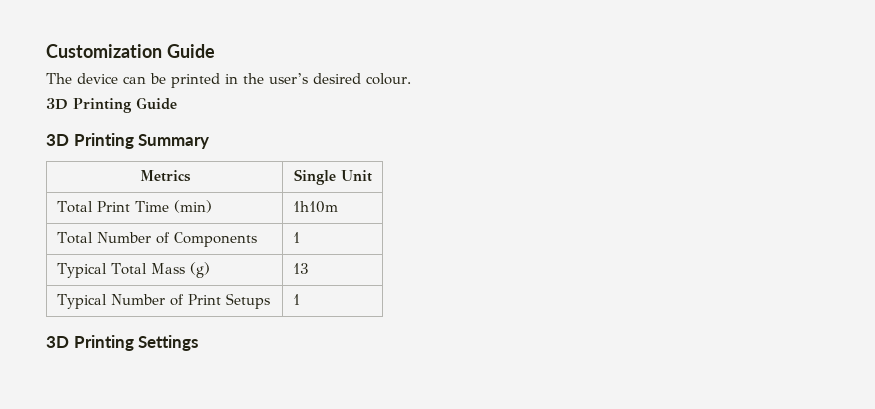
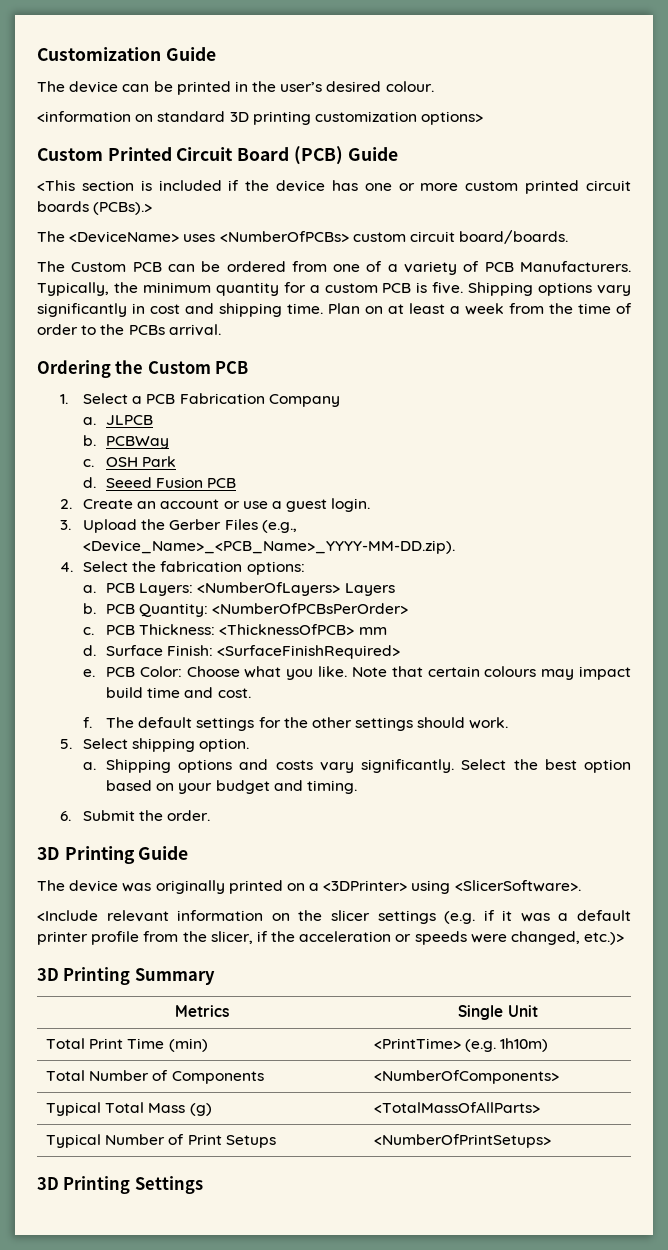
[46,97,177,113] 3D Printing Guide -> [37,111,484,125] [37,146,398,165] [37,180,632,194] [37,201,153,215] [37,230,569,244] [37,261,632,275] [37,282,632,296] [37,303,632,317] [37,324,221,336] [37,360,249,378] [59,393,340,407] [82,415,153,425] [82,435,169,449] [82,456,177,467] [82,477,237,488] [59,498,371,512] [59,519,297,533] [82,540,455,554] [59,561,305,575] [82,582,395,596] [82,603,409,617] [82,624,387,635] [82,645,401,659] [82,666,631,680] [105,687,251,698] [82,717,509,731] [59,738,250,752] [82,759,631,773] [105,780,357,794] [59,810,211,821] [37,846,189,864] [37,880,581,894] [37,910,631,924] [37,931,625,945] <information on standard 3D printing customization options> // Custom Printed Circuit Board (PCB) Guide // <This section is included if the device has one or more custom printed circuit boards (PCBs).> // The <DeviceName> uses <NumberOfPCBs> custom circuit board/boards. // The Custom PCB can be ordered from one of a variety of PCB Manufacturers. Typically, the minimum quantity for a custom PCB is five. Shipping options vary significantly in cost and shipping time. Plan on at least a week from the time of order to the PCBs arrival. // Ordering the Custom PCB // 1. Select a PCB Fabrication Company // a. JLPCB // b. PCBWay // c. OSH Park // d. Seeed Fusion PCB // 2. Create an account or use a guest login. // 3. Upload the Gerber Files (e.g., <Device_Name>_<PCB_Name>_YYYY-MM-DD.zip). // 4. Select the fabrication options: // a. PCB Layers: <NumberOfLayers> Layers // b. PCB Quantity: <NumberOfPCBsPerOrder> // c. PCB Thickness: <ThicknessOfPCB> mm // d. Surface Finish: <SurfaceFinishRequired> // e. PCB Color: Choose what you like. Note that certain colours may impact build time and cost. // f. The default settings for the other settings should work. // 5. Select shipping option. // a. Shipping options and costs vary significantly. Select the best option based on your budget and timing. // 6. Submit the order. // 3D Printing Guide // The device was originally printed on a <3DPrinter> using <SlicerSoftware>. // <Include relevant information on the slicer settings (e.g. if it was a default printer profile from the slicer, if the acceleration or speeds were changed, etc.)>
[292,201,338,213] 1h10m -> [373,1038,549,1052] <PrintTime> (e.g. 1h10m)
[292,232,300,243] 1 -> [373,1070,559,1084] <NumberOfComponents>
[292,263,309,274] 13 -> [373,1102,540,1113] <TotalMassOfAllParts>
[292,294,300,305] 1 -> [373,1134,551,1148] <NumberOfPrintSetups>

